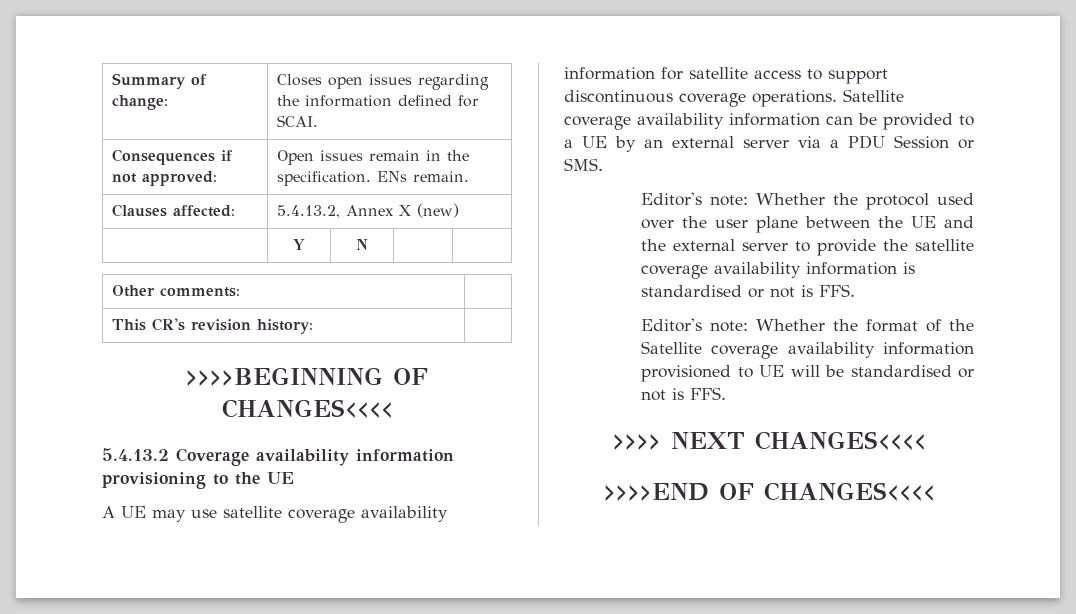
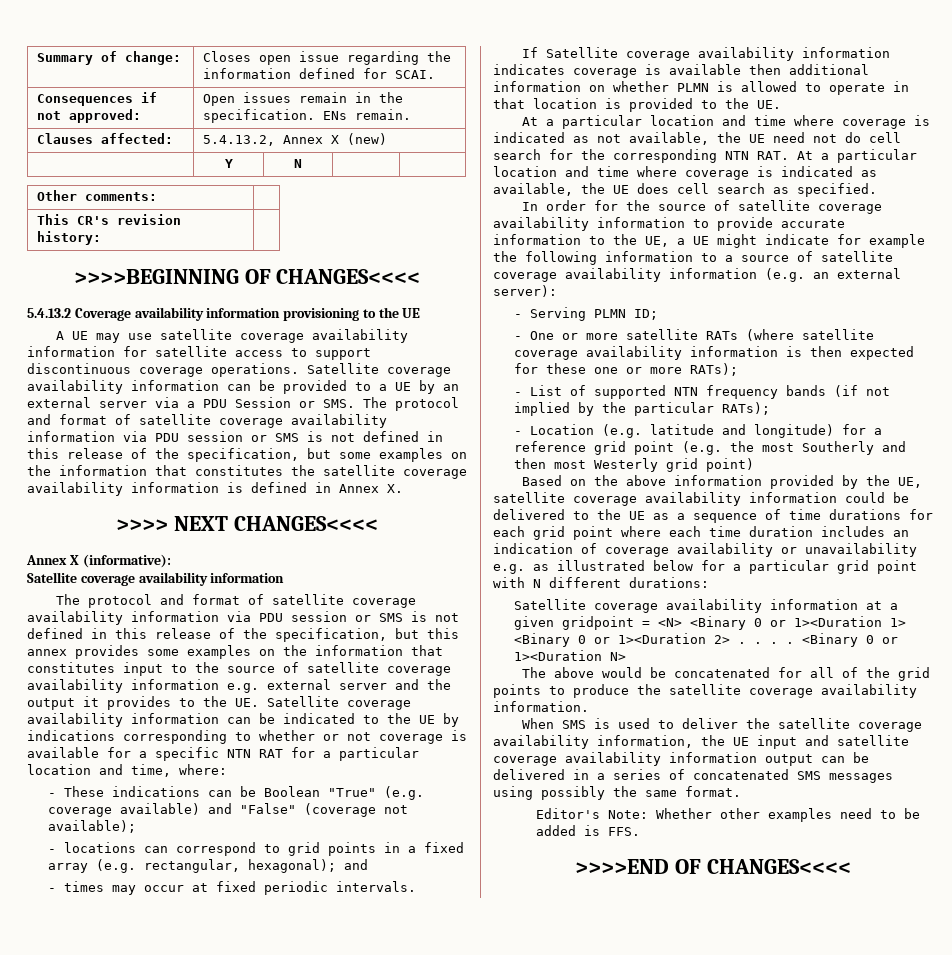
[368,74,412,85] issues -> [298,51,339,62] issue
[641,192,974,210] [641,216,974,233] [641,239,877,256] // Editor's note: Whether the protocol used over the user plane between the UE and the external server to provide -> [363,397,459,411] [27,414,387,428] [27,431,443,442] [27,448,467,462] [27,465,283,476] The protocol and format of satellite coverage availability information via PDU session or SMS is not defined in this release of the specification, but some examples on the information that constitutes
[641,284,856,298] [641,318,974,332] [641,341,974,359] [641,365,974,382] [641,387,727,401] [613,431,925,450] standardised or not is FFS. // Editor's note: Whether the format of the Satellite coverage availability information provisioned to UE will be standardised or not is FFS. // >>>> NEXT CHANGES<<<< -> [251,482,403,493] [116,516,378,531] [26,554,171,568] [27,572,285,586] [56,594,417,608] [27,611,459,625] [27,628,459,642] [27,645,443,659] [27,662,451,676] [27,679,451,693] [27,696,411,710] [27,713,459,727] [27,730,467,744] [27,747,419,761] [27,764,227,777] [48,786,425,800] [48,803,409,817] [48,820,137,833] [48,842,465,856] [48,859,369,873] [48,881,417,895] [522,47,891,61] [493,64,869,78] [493,81,909,95] [493,98,781,112] [522,115,931,129] [493,132,901,145] [493,149,917,163] [493,166,877,180] [493,183,877,197] [522,200,883,214] [493,217,845,231] [493,234,925,248] [493,251,893,265] [493,268,901,282] [493,285,557,297] [514,307,659,321] [514,329,875,341] [514,346,915,360] [514,363,739,376] [514,385,891,399] [514,402,771,416] [514,424,883,438] [514,441,907,455] [514,458,755,472] [522,475,923,489] [493,492,909,506] [493,509,933,523] [493,526,909,540] [493,543,917,557] [493,560,917,574] [493,577,709,588] [514,599,899,613] [514,616,907,630] [514,633,899,647] [514,650,627,661] [522,667,931,681] [493,684,917,698] [493,701,589,712] [522,718,923,732] [493,735,909,749] [493,752,869,766] [493,769,893,783] [493,786,741,800] [535,808,920,822] [535,825,640,836] defined in Annex X. // >>>> NEXT CHANGES<<<< // Annex X (informative): // Satellite coverage availability information // The protocol and format of satellite coverage availability information via PDU session or SMS is not defined in this release of the specification, but this annex provides some examples on the information that constitutes input to the source of satellite coverage availability information e.g. external server and the output it provides to the UE. Satellite coverage availability information can be indicated to the UE by indications corresponding to whether or not coverage is available for a specific NTN RAT for a particular location and time, where: // - These indications can be Boolean "True" (e.g. coverage available) and "False" (coverage not available); // - locations can correspond to grid points in a fixed array (e.g. rectangular, hexagonal); and // - times may occur at fixed periodic intervals. // If Satellite coverage availability information indicates coverage is available then additional information on whether PLMN is allowed to operate in that location is provided to the UE. // At a particular location and time where coverage is indicated as not available, the UE need not do cell search for the corresponding NTN RAT. At a particular location and time where coverage is indicated as available, the UE does cell search as specified. // In order for the source of satellite coverage availability information to provide accurate information to the UE, a UE might indicate for example the following information to a source of satellite coverage availability information (e.g. an external server): // - Serving PLMN ID; // - One or more satellite RATs (where satellite coverage availability information is then expected for these one or more RATs); // - List of supported NTN frequency bands (if not implied by the particular RATs); // - Location (e.g. latitude and longitude) for a reference grid point (e.g. the most Southerly and then most Westerly grid point) // Based on the above information provided by the UE, satellite coverage availability information could be delivered to the UE as a sequence of time durations for each grid point where each time duration includes an indication of coverage availability or unavailability e.g. as illustrated below for a particular grid point with N different durations: // Satellite coverage availability information at a given gridpoint = <N> <Binary 0 or 1><Duration 1> <Binary 0 or 1><Duration 2> . . . . <Binary 0 or 1><Duration N> // The above would be concatenated for all of the grid points to produce the satellite coverage availability information. // When SMS is used to deliver the satellite coverage availability information, the UE input and satellite coverage availability information output can be delivered in a series of concatenated SMS messages using possibly the same format. // Editor's Note: Whether other examples need to be added is FFS.

